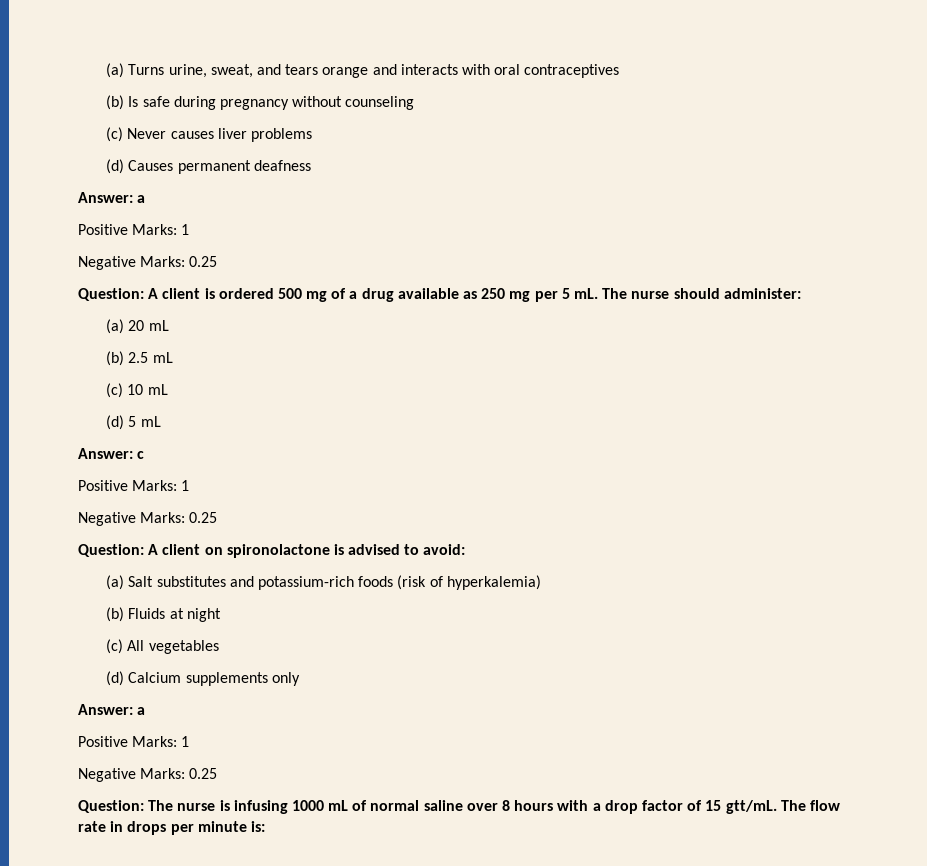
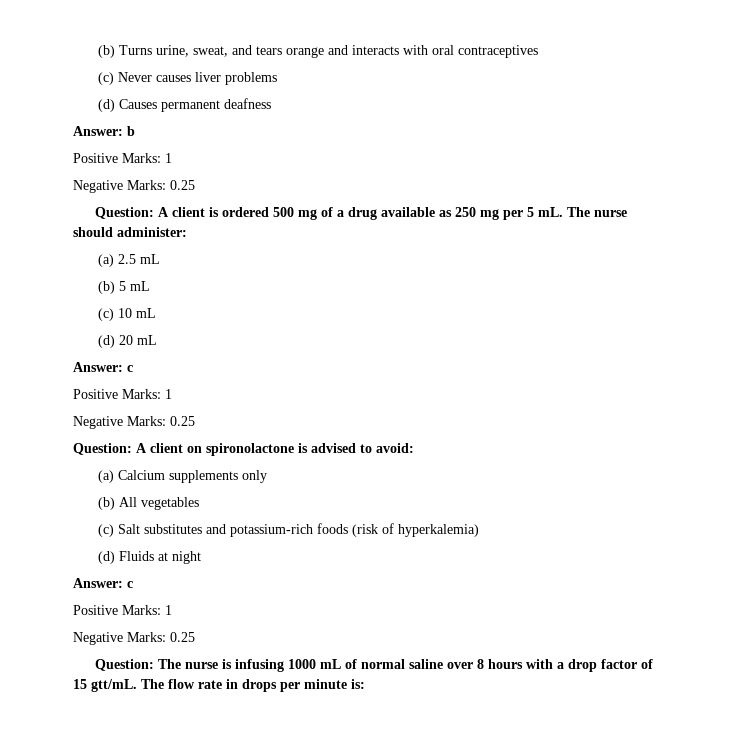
[106,63,125,78] (a) -> [98,45,116,58] (b)
[106,95,415,110] // (b) Is safe during pregnancy without counseling -> (539, 51) none
[137,195,146,203] a -> [127,126,135,136] b
[128,320,145,331] 20 -> [118,254,137,264] 2.5
[128,352,149,363] 2.5 -> [119,281,127,291] 5
[128,416,137,427] 5 -> [119,335,134,345] 20
(125, 582) none -> [118,470,268,483] [98,497,200,510] [98,524,115,537] Calcium supplements only // (b) All vegetables // (c)
[106,607,125,622] (b) -> [98,551,116,564] (d)
[106,639,219,654] [106,671,300,686] [78,704,146,715] // (c) All vegetables // (d) Calcium supplements only // Answer: a -> [73,578,133,588] // Answer: c

